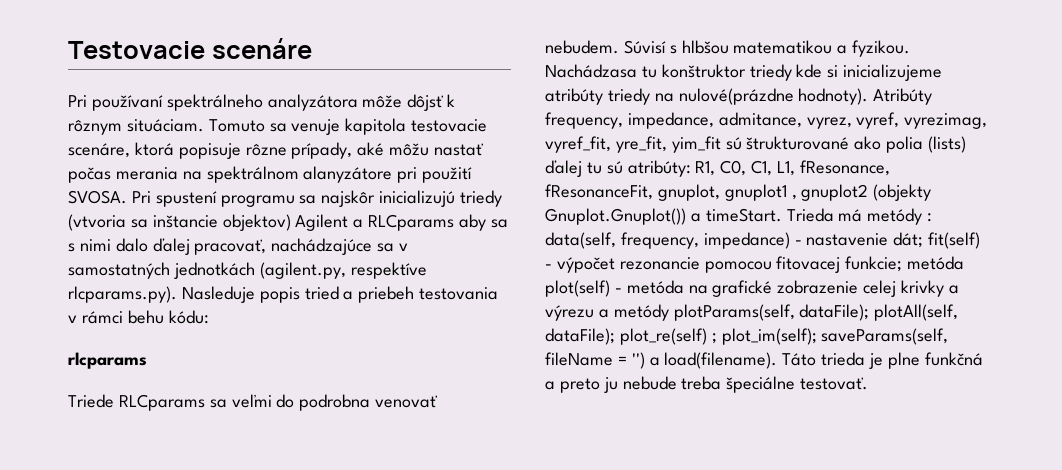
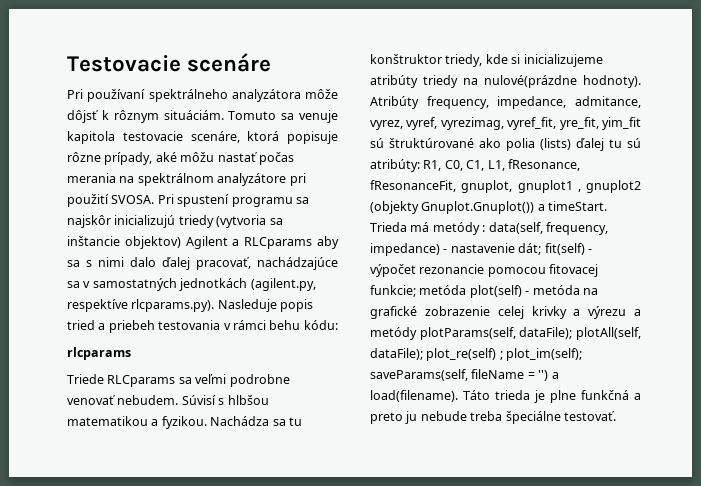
[126,119,204,132] situáciam. -> [163,110,224,120] situáciám.
[303,166,393,183] alanyzátore -> [217,173,287,186] analyzátore
[68,214,126,231] (vtvoria -> [216,215,267,228] (vytvoria
[276,394,371,411] do podrobna -> [229,374,290,387] podrobne
[545,64,637,78] Nachádzasa -> [210,416,286,426] Nachádza sa
[749,64,792,81] triedy -> [445,54,483,67] triedy,
[746,136,850,150] štrukturované -> [389,138,474,148] štruktúrované

